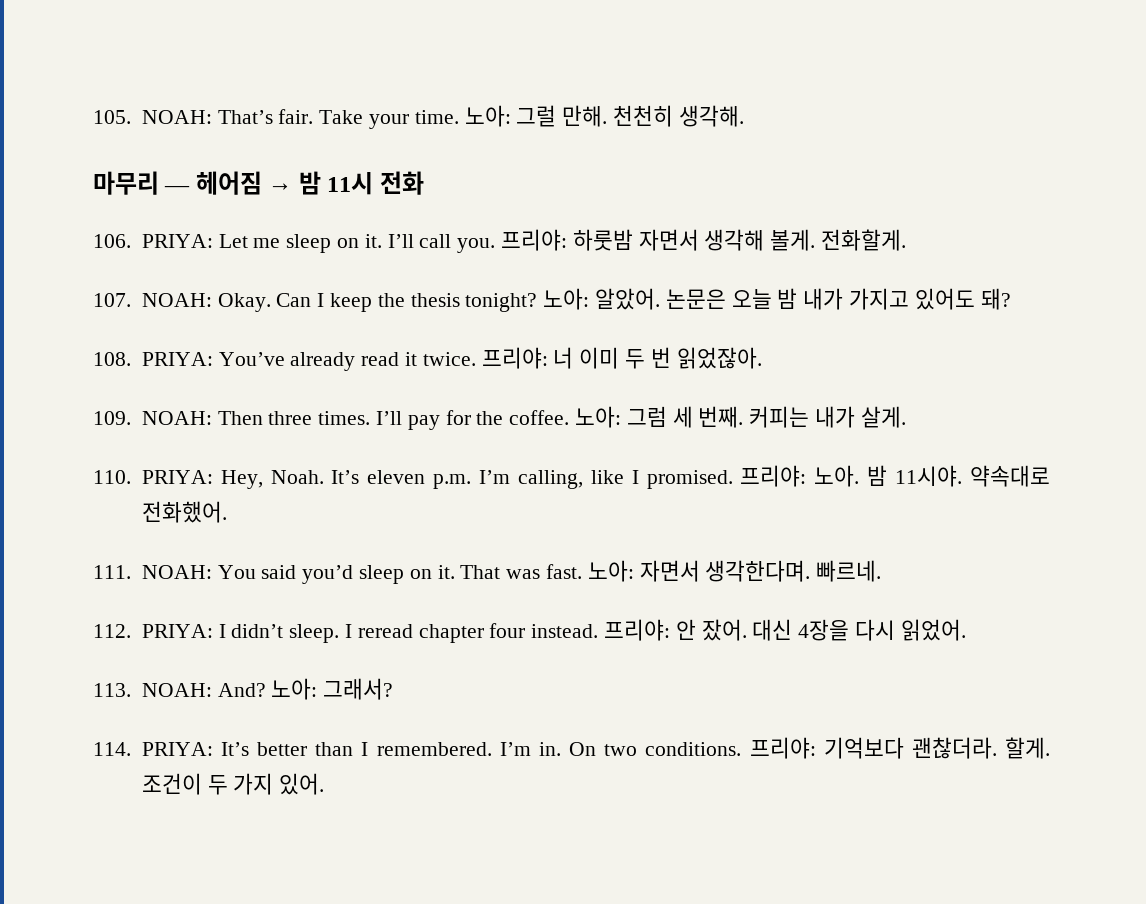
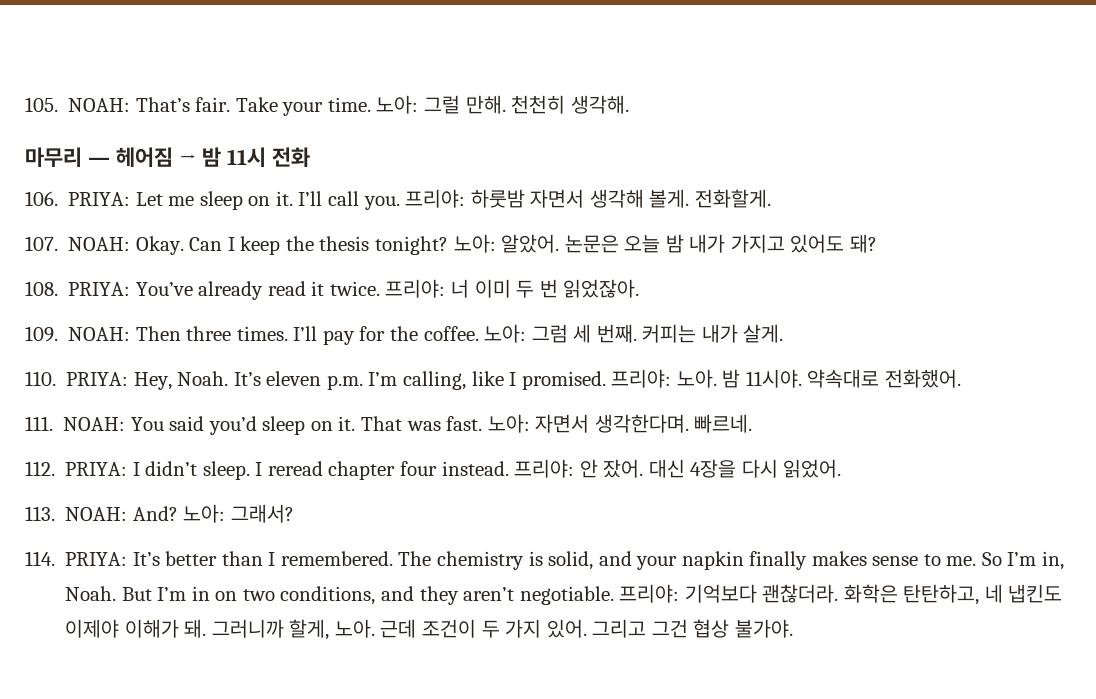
[499,737,1050,759] [141,773,325,795] I’m in. On two conditions. 프리야: 기억보다 괜찮더라. 할게. 조건이 두 가지 있어. -> [398,551,1064,570] [65,584,1063,605] [65,619,793,640] The chemistry is solid, and your napkin finally makes sense to me. So I’m in, Noah. But I’m in on two conditions, and they aren’t negotiable. 프리야: 기억보다 괜찮더라. 화학은 탄탄하고, 네 냅킨도 이제야 이해가 돼. 그러니까 할게, 노아. 근데 조건이 두 가지 있어. 그리고 그건 협상 불가야.

